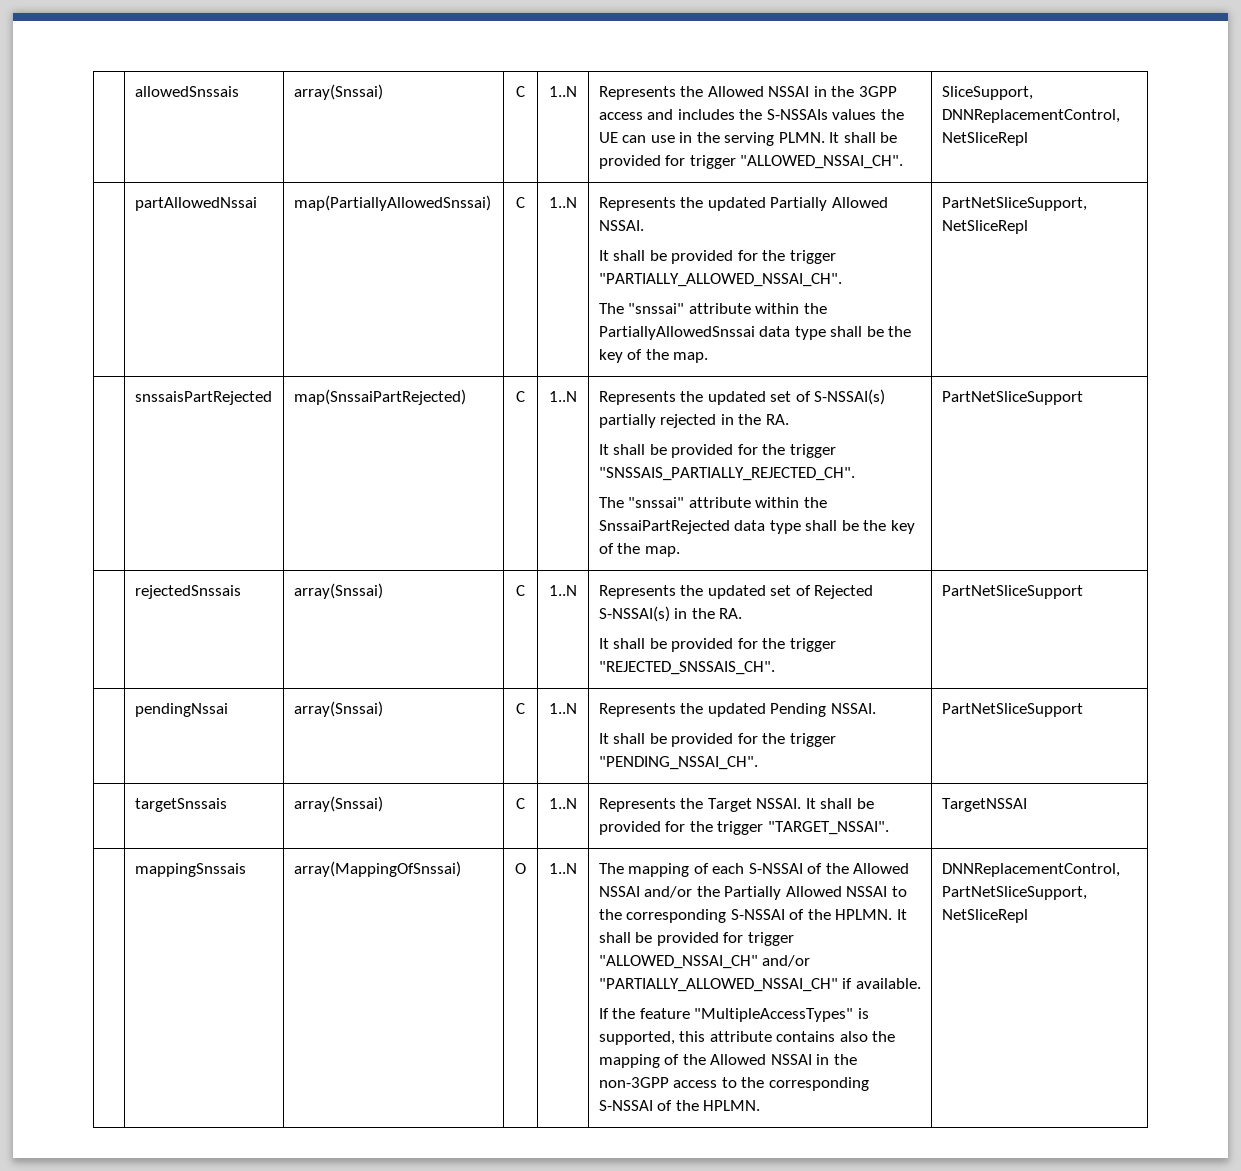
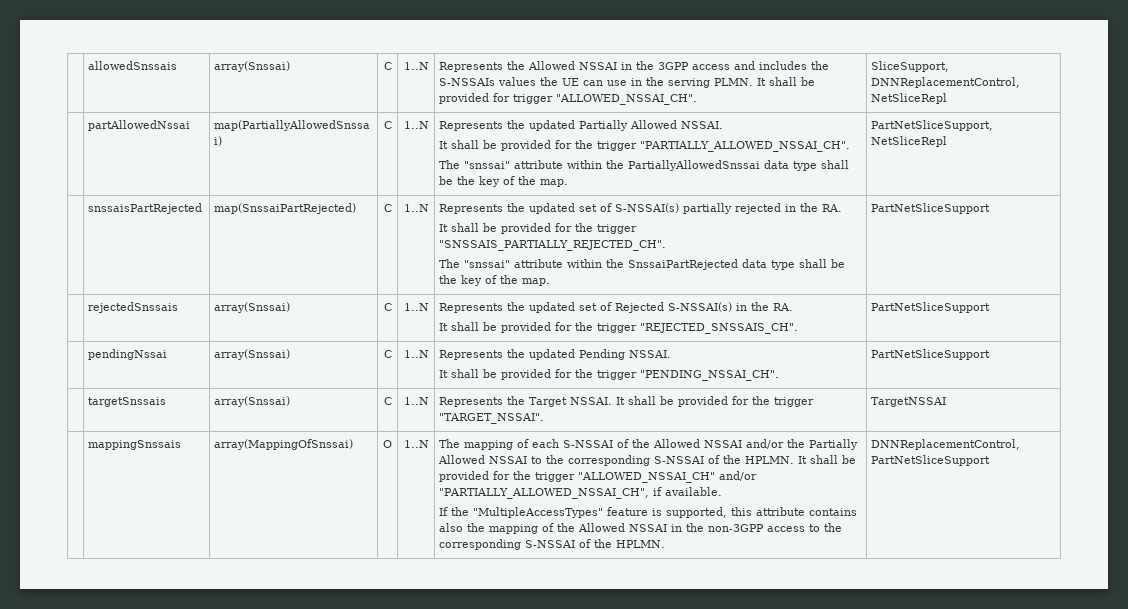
(744, 937) none -> [513,471,532,480] the
[598,978,838,992] "PARTIALLY_ALLOWED_NSSAI_CH" -> [439,488,650,499] "PARTIALLY_ALLOWED_NSSAI_CH",
[639,1008,854,1022] feature "MultipleAccessTypes" -> [473,507,649,518] "MultipleAccessTypes" feature
[941,886,1087,900] [941,909,1028,923] PartNetSliceSupport, NetSliceRepl -> [871,455,991,466] PartNetSliceSupport

